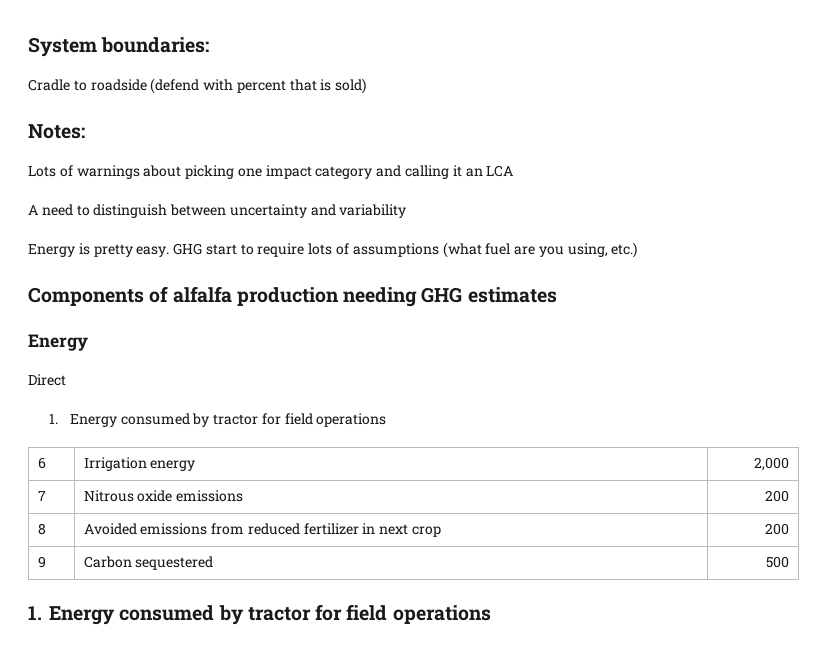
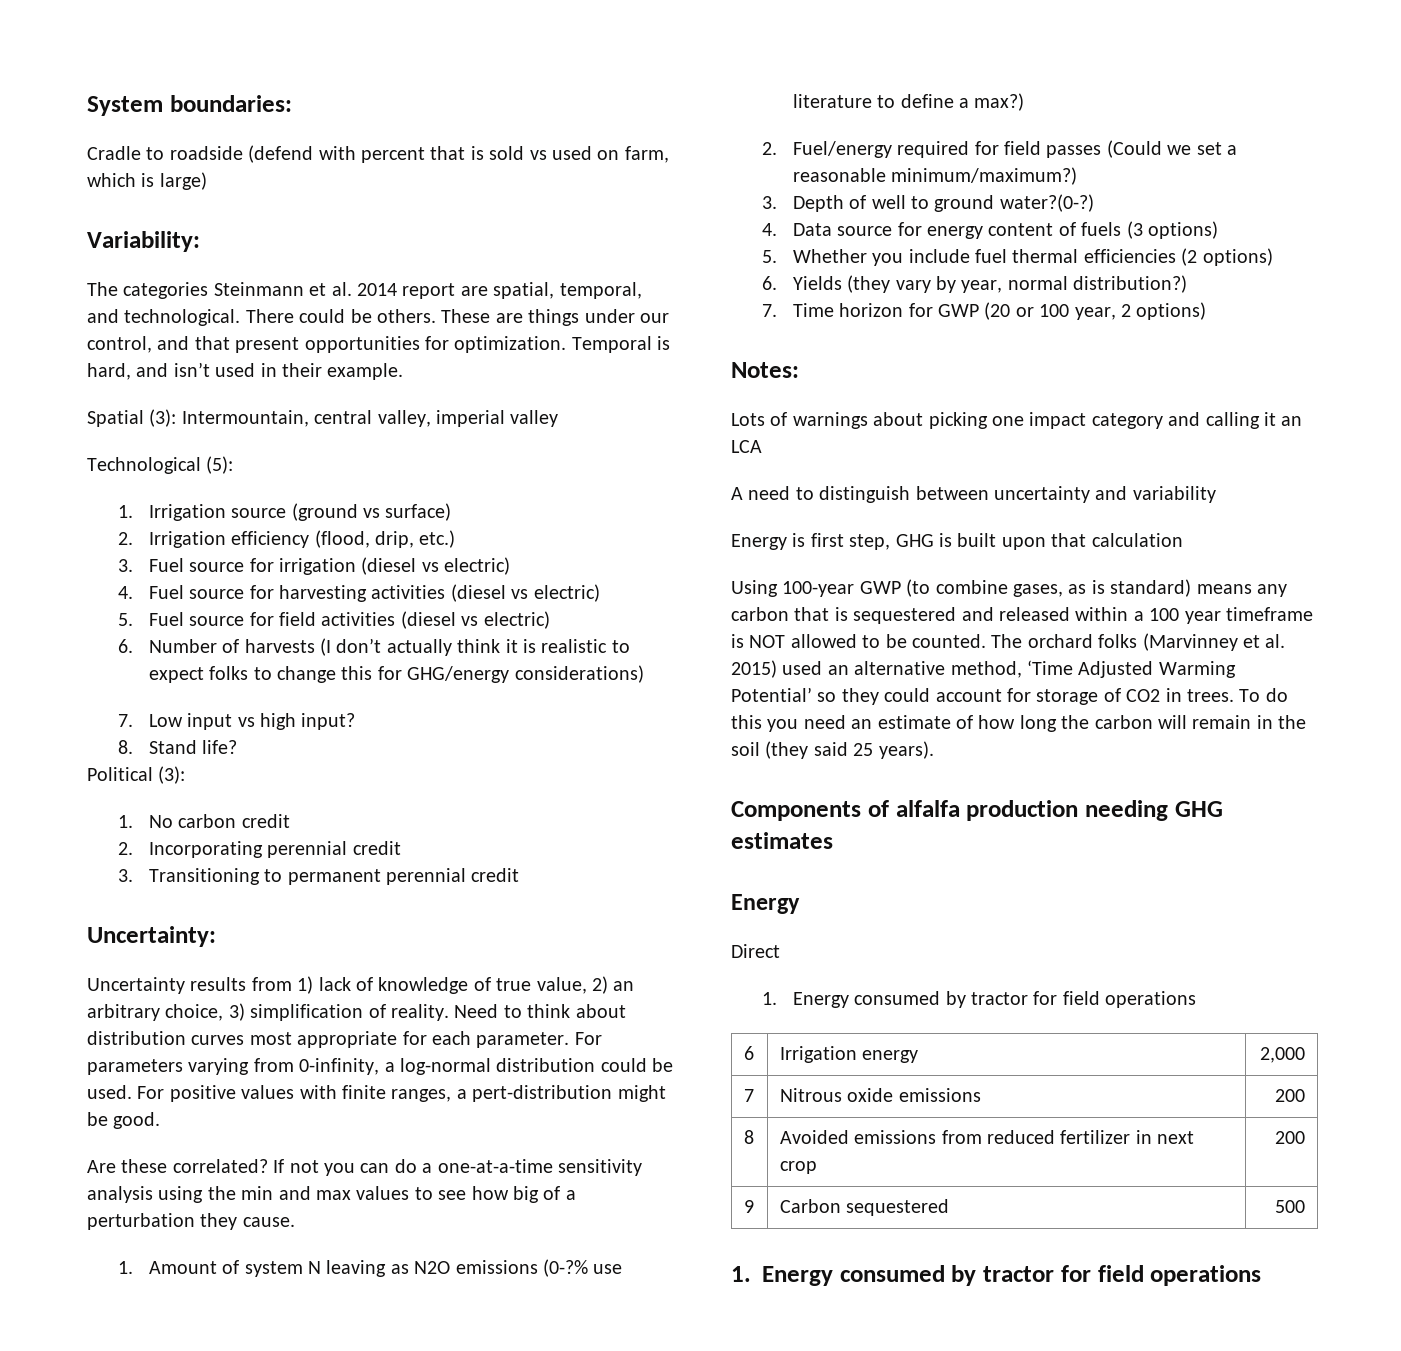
[335,78,367,94] sold) -> [489,146,669,163] [87,172,207,190] [87,231,200,252] [87,282,642,299] [87,309,669,326] [87,336,671,353] [87,362,404,380] [87,409,559,427] [87,456,234,474] [117,503,452,521] [117,530,456,548] [117,557,511,575] [117,584,600,602] [117,611,550,629] [117,638,630,656] [148,665,644,683] [117,713,356,730] [117,740,238,754] [87,766,186,784] [117,814,290,828] [117,841,401,858] [117,868,520,885] [87,926,216,947] [87,976,635,994] [87,1003,626,1021] [87,1031,602,1048] [87,1058,674,1075] [87,1085,666,1102] [87,1112,161,1129] [87,1159,642,1176] [87,1186,576,1203] [87,1213,295,1230] [117,1259,623,1277] [792,93,1025,111] [761,140,1238,158] [792,167,1078,185] [761,194,1094,212] [761,221,1219,239] [761,248,1273,266] [761,275,1188,293] [761,302,1207,320] sold vs used on farm, which is large) // Variability: // The categories Steinmann et al. 2014 report are spatial, temporal, and technological. There could be others. These are things under our control, and that present opportunities for optimization. Temporal is hard, and isn’t used in their example. // Spatial (3): Intermountain, central valley, imperial valley // Technological (5): // 1. Irrigation source (ground vs surface) // 2. Irrigation efficiency (flood, drip, etc.) // 3. Fuel source for irrigation (diesel vs electric) // 4. Fuel source for harvesting activities (diesel vs electric) // 5. Fuel source for field activities (diesel vs electric) // 6. Number of harvests (I don’t actually think it is realistic to expect folks to change this for GHG/energy considerations) // 7. Low input vs high input? // 8. Stand life? // Political (3): // 1. No carbon credit // 2. Incorporating perennial credit // 3. Transitioning to permanent perennial credit // Uncertainty: // Uncertainty results from 1) lack of knowledge of true value, 2) an arbitrary choice, 3) simplification of reality. Need to think about distribution curves most appropriate for each parameter. For parameters varying from 0-infinity, a log-normal distribution could be used. For positive values with finite ranges, a pert-distribution might be good. // Are these correlated? If not you can do a one-at-a-time sensitivity analysis using the min and max values to see how big of a perturbation they cause. // 1. Amount of system N leaving as N2O emissions (0-?% use literature to define a max?) // 2. Fuel/energy required for field passes (Could we set a reasonable minimum/maximum?) // 3. Depth of well to ground water?(0-?) // 4. Data source for energy content of fuels (3 options) // 5. Whether you include fuel thermal efficiencies (2 options) // 6. Yields (they vary by year, normal distribution?) // 7. Time horizon for GWP (20 or 100 year, 2 options)
[93,242,638,258] pretty easy. GHG start to require lots of assumptions (what fuel are you using, etc.) -> [810,533,1183,550] [731,579,1287,597] [731,607,1313,624] [731,633,1286,651] [731,660,1236,678] [731,687,1288,705] [731,715,1307,732] [731,741,934,759] first step, GHG is built upon that calculation // Using 100-year GWP (to combine gases, as is standard) means any carbon that is sequestered and released within a 100 year timeframe is NOT allowed to be counted. The orchard folks (Marvinney et al. 2015) used an alternative method, ‘Time Adjusted Warming Potential’ so they could account for storage of CO2 in trees. To do this you need an estimate of how long the carbon will remain in the soil (they said 25 years).

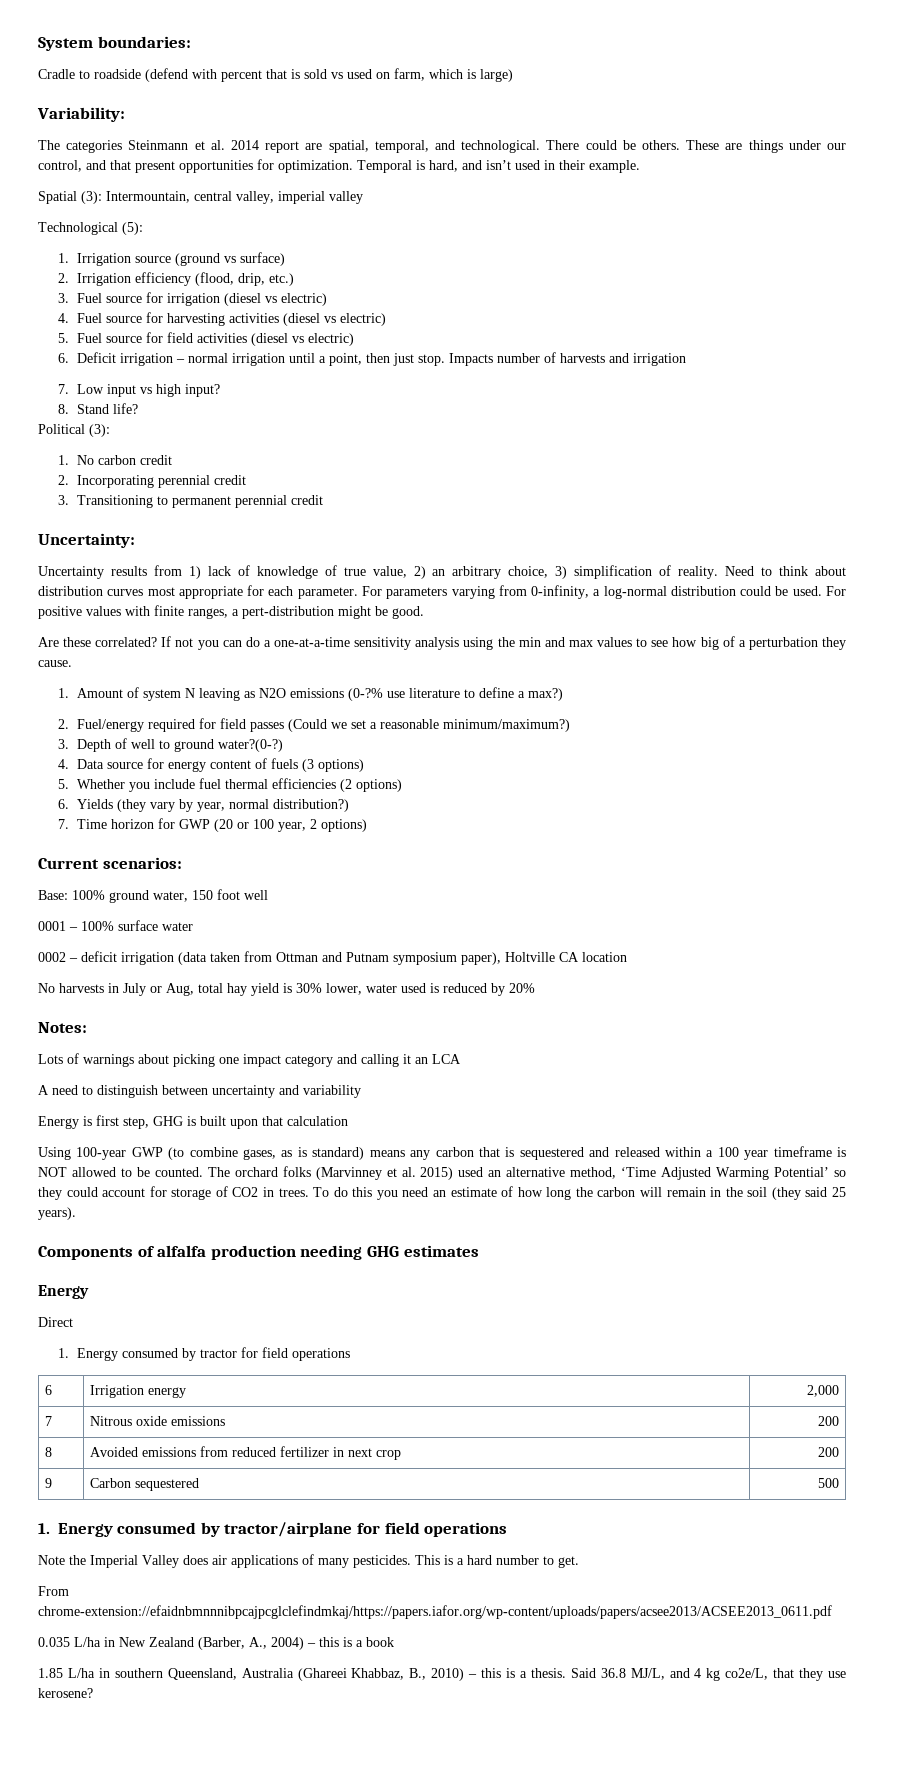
[148,638,630,656] [148,665,644,683] Number of harvests (I don’t actually think it is realistic to expect folks to change this for GHG/energy considerations) -> [77,352,687,366] Deficit irrigation – normal irrigation until a point, then just stop. Impacts number of harvests and irrigation
(1207, 311) none -> [38,857,182,869] [38,889,268,903] [38,920,193,931] [38,951,627,965] [38,983,535,996] // Current scenarios: // Base: 100% ground water, 150 foot well // 0001 – 100% surface water // 0002 – deficit irrigation (data taken from Ottman and Putnam symposium paper), Holtville CA location // No harvests in July or Aug, total hay yield is 30% lower, water used is reduced by 20%
[983,1265,1262,1286] tractor for field operations -> [224,1522,508,1537] [38,1554,579,1568] [38,1586,69,1596] [38,1605,832,1619] [38,1637,394,1650] [38,1668,846,1681] [38,1688,93,1698] tractor/airplane for field operations // Note the Imperial Valley does air applications of many pesticides. This is a hard number to get. // From chrome-extension://efaidnbmnnnibpcajpcglclefindmkaj/https://papers.iafor.org/wp-content/uploads/papers/acsee2013/ACSEE2013_0611.pdf // 0.035 L/ha in New Zealand (Barber, A., 2004) – this is a book // 1.85 L/ha in southern Queensland, Australia (Ghareei Khabbaz, B., 2010) – this is a thesis. Said 36.8 MJ/L, and 4 kg co2e/L, that they use kerosene?

